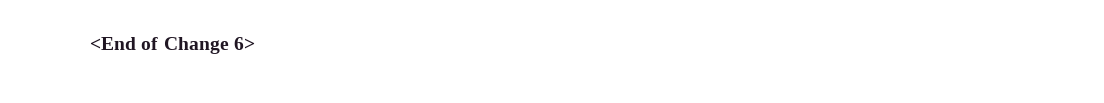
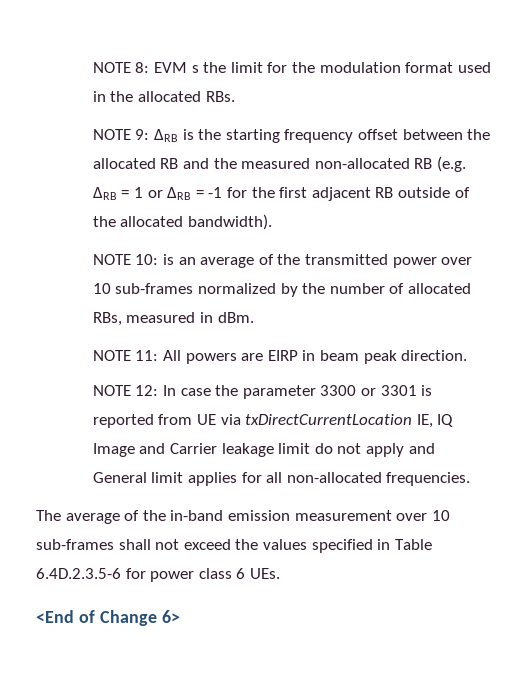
(90, 43) none -> [92,62,491,73] [92,91,235,102] [92,129,491,143] [92,156,467,172] [92,187,470,201] [92,214,273,230] [92,254,473,268] [92,283,472,297] [92,312,254,326] [92,350,468,364] [92,385,433,399] [92,414,454,428] [92,443,435,457] [92,472,471,486] [36,510,450,524] [36,539,432,553] [36,568,280,582] NOTE 8: EVM s the limit for the modulation format used in the allocated RBs. // NOTE 9: ΔRB is the starting frequency offset between the allocated RB and the measured non-allocated RB (e.g. ΔRB = 1 or ΔRB = -1 for the first adjacent RB outside of the allocated bandwidth). // NOTE 10: is an average of the transmitted power over 10 sub-frames normalized by the number of allocated RBs, measured in dBm. // NOTE 11: All powers are EIRP in beam peak direction. // NOTE 12: In case the parameter 3300 or 3301 is reported from UE via txDirectCurrentLocation IE, IQ Image and Carrier leakage limit do not apply and General limit applies for all non-allocated frequencies. // The average of the in-band emission measurement over 10 sub-frames shall not exceed the values specified in Table 6.4D.2.3.5-6 for power class 6 UEs. //

